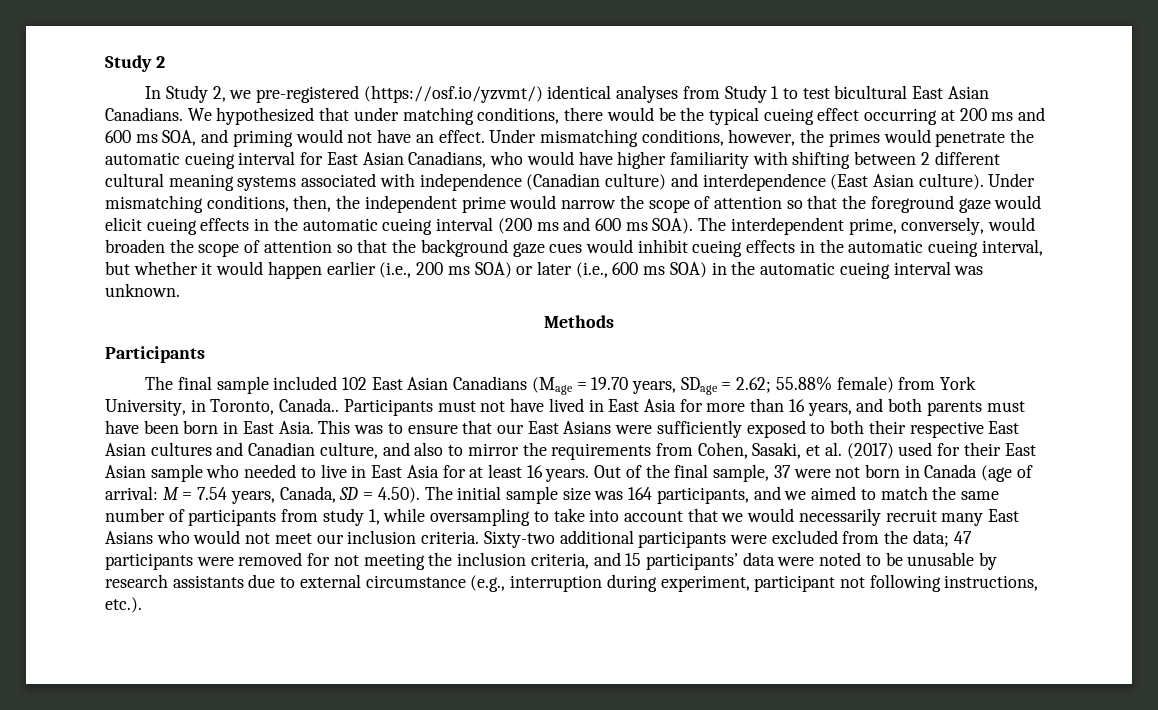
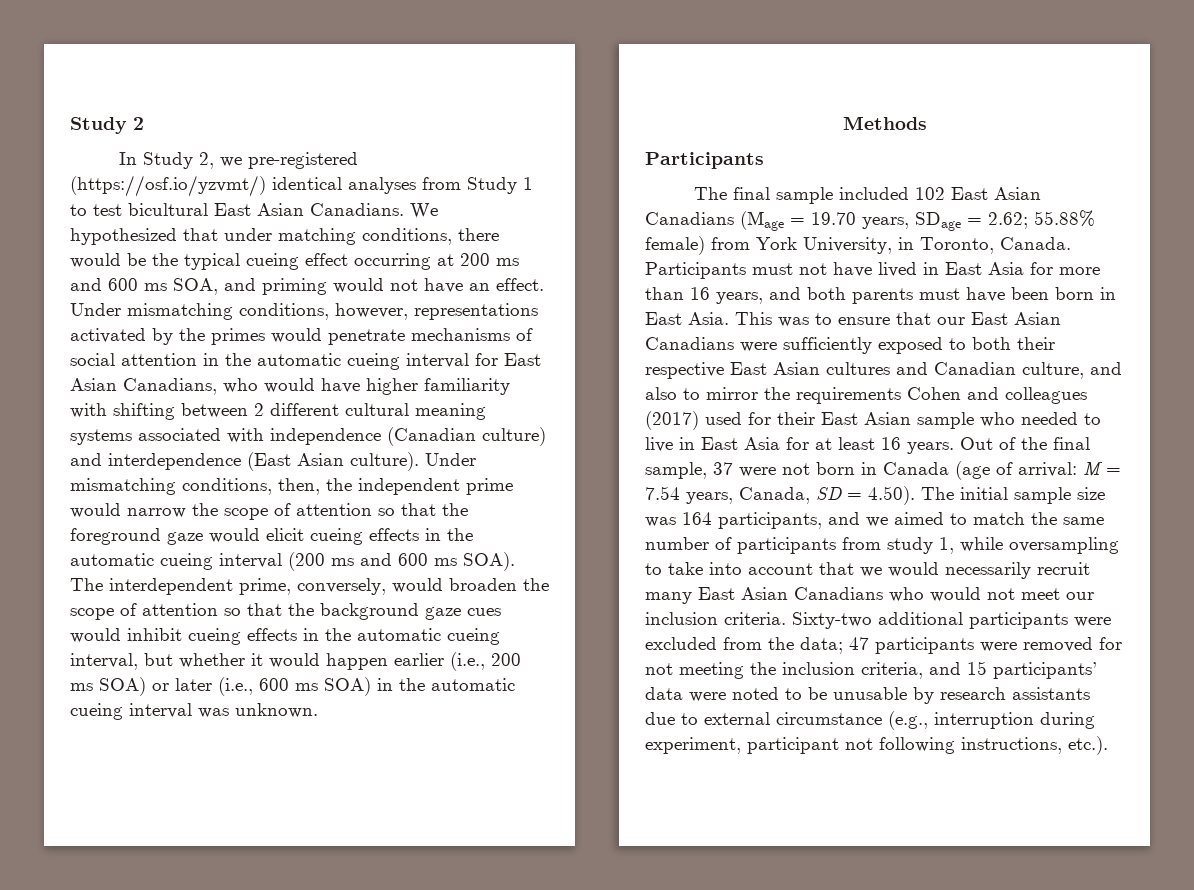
(796, 137) none -> [414,303,538,320] [70,328,173,345] representations activated by
(1006, 139) none -> [411,328,533,341] [70,353,219,366] mechanisms of social attention in
[279,398,340,412] Canada.. -> [1000,237,1071,250] Canada.
[563,421,612,434] Asians -> [1014,312,1061,325] [645,337,734,350] Asian Canadians
[655,442,842,459] from Cohen, Sasaki, et al. -> [907,387,1087,404] Cohen and colleagues
[105,531,153,544] Asians -> [741,587,883,600] Asian Canadians

